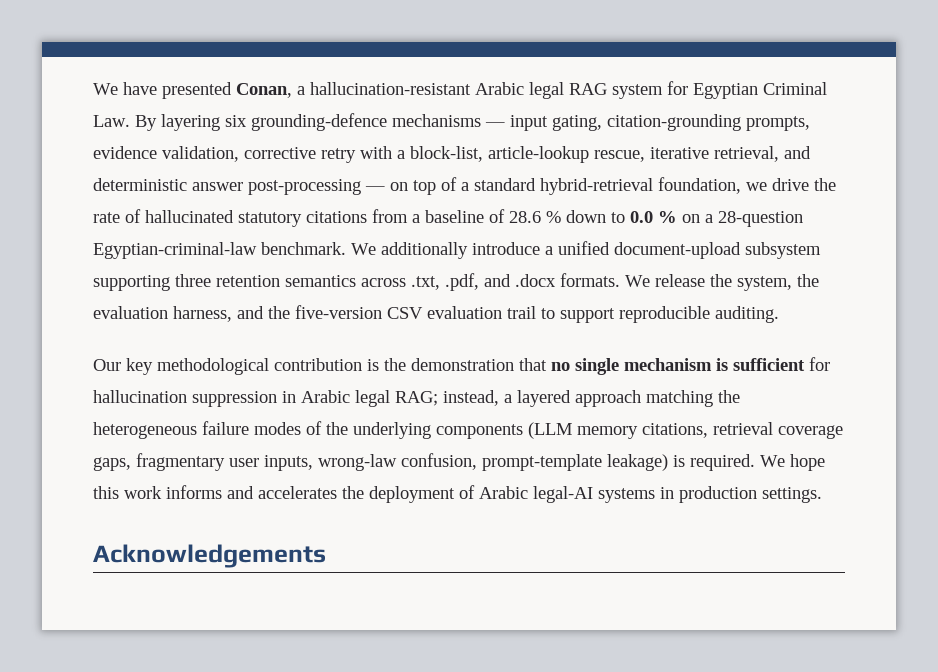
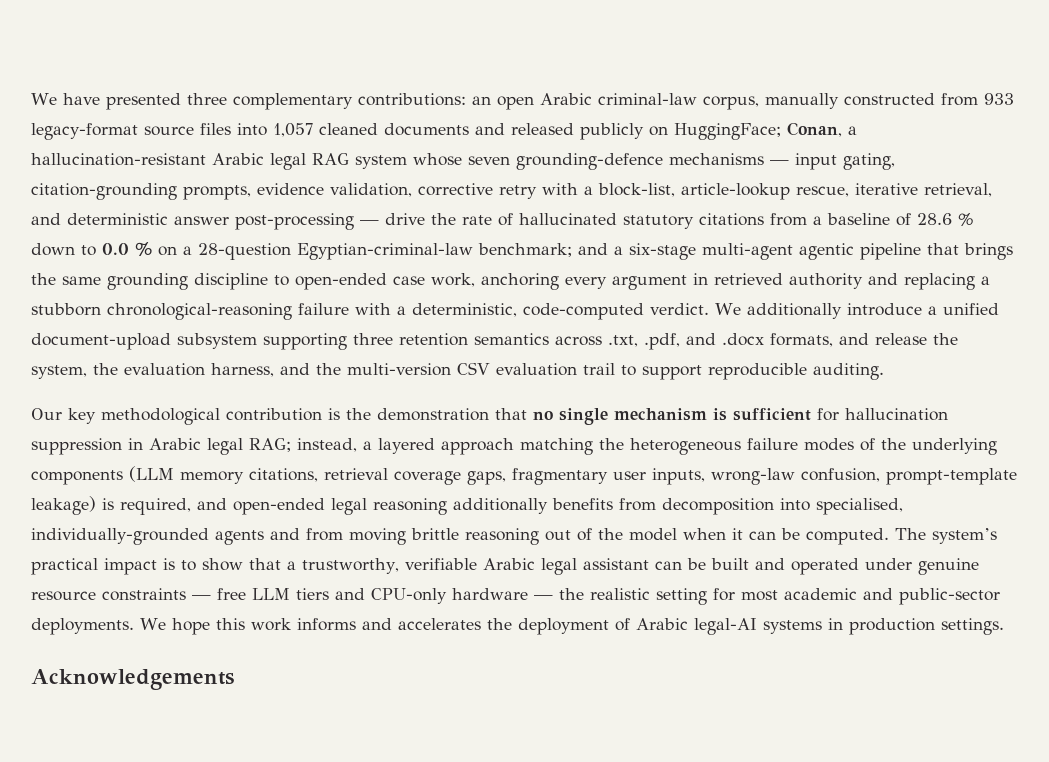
(232, 90) none -> [186,93,1014,110] [31,123,781,140] three complementary contributions: an open Arabic criminal-law corpus, manually constructed from 933 legacy-format source files into 1,057 cleaned documents and released publicly on HuggingFace;
[667,81,827,99] [93,114,247,131] for Egyptian Criminal Law. By layering six -> [413,153,510,166] whose seven
[390,177,767,195] on top of a standard hybrid-retrieval foundation, we -> (379, 222) none
[261,242,346,255] benchmark. -> [478,243,1013,260] [31,273,990,290] [31,303,709,320] benchmark; and a six-stage multi-agent agentic pipeline that brings the same grounding discipline to open-ended case work, anchoring every argument in retrieved authority and replacing a stubborn chronological-reasoning failure with a deterministic, code-computed verdict.
[560,273,650,287] formats. We -> [770,333,869,347] formats, and
[295,305,382,319] five-version -> [347,363,451,376] multi-version
[690,454,755,471] required. -> [120,498,903,515] [31,528,997,545] [31,558,979,575] [31,588,1000,605] [31,618,134,635] required, and open-ended legal reasoning additionally benefits from decomposition into specialised, individually-grounded agents and from moving brittle reasoning out of the model when it can be computed. The system’s practical impact is to show that a trustworthy, verifiable Arabic legal assistant can be built and operated under genuine resource constraints — free LLM tiers and CPU-only hardware — the realistic setting for most academic and public-sector deployments.

